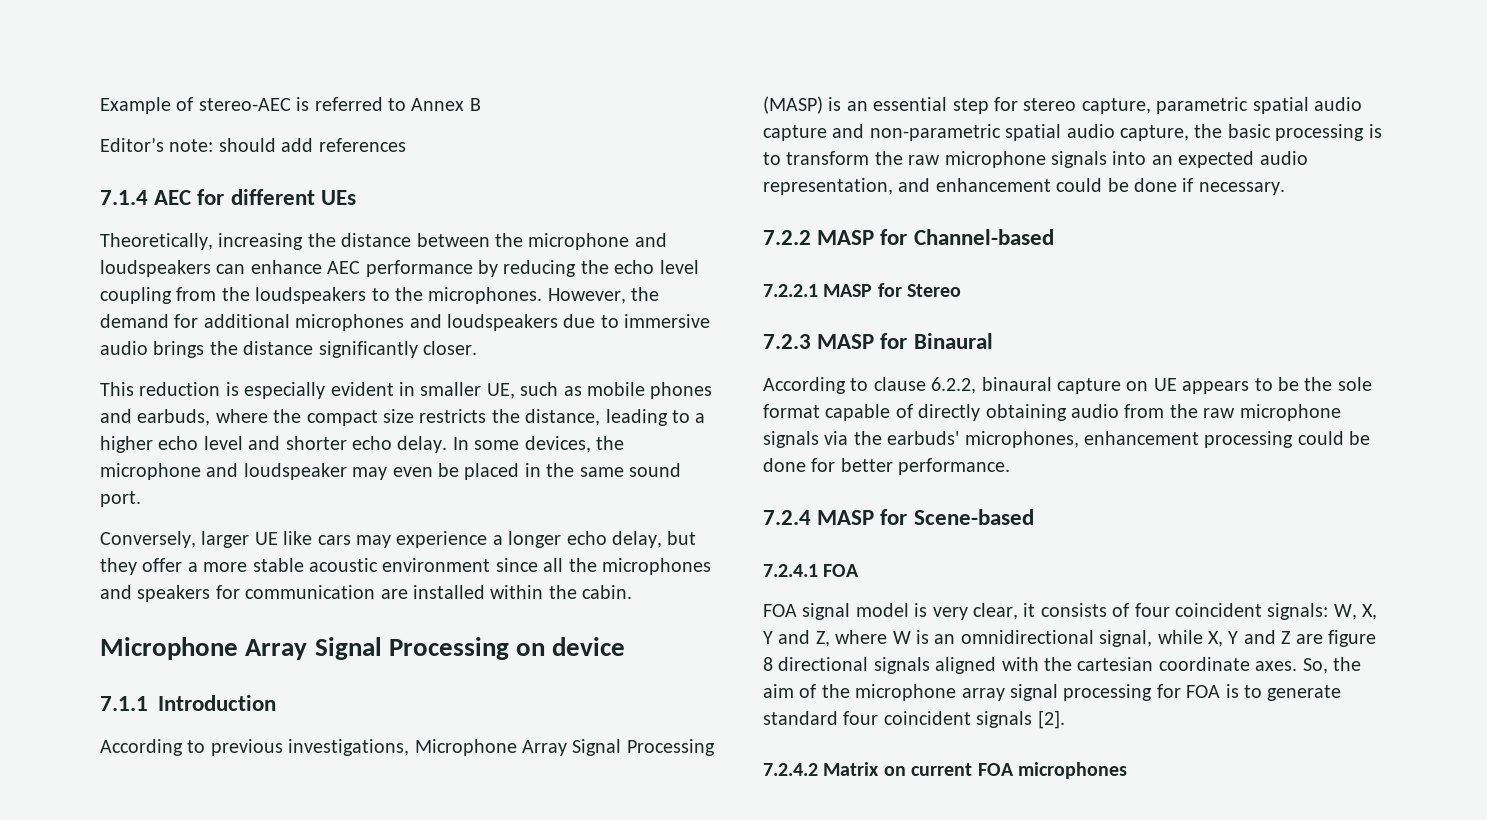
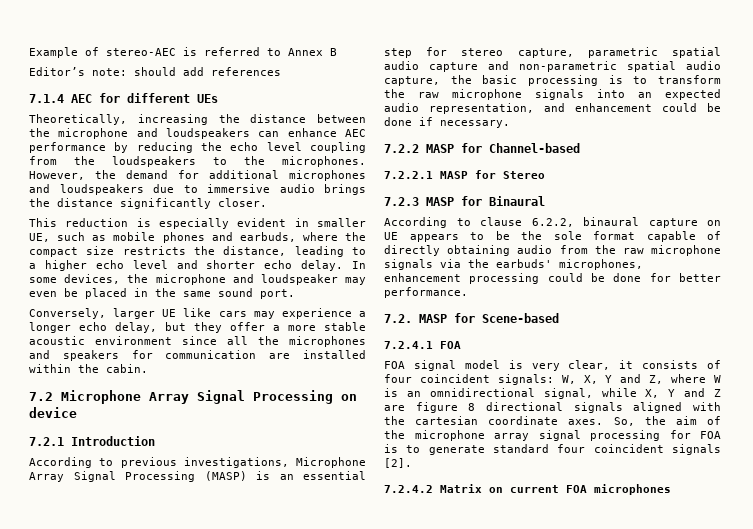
(633, 592) none -> [29,392,53,401] 7.2
[100,696,148,711] 7.1.1 -> [29,437,64,446] 7.2.1
[763,510,811,525] 7.2.4 -> [384,314,412,323] 7.2.

